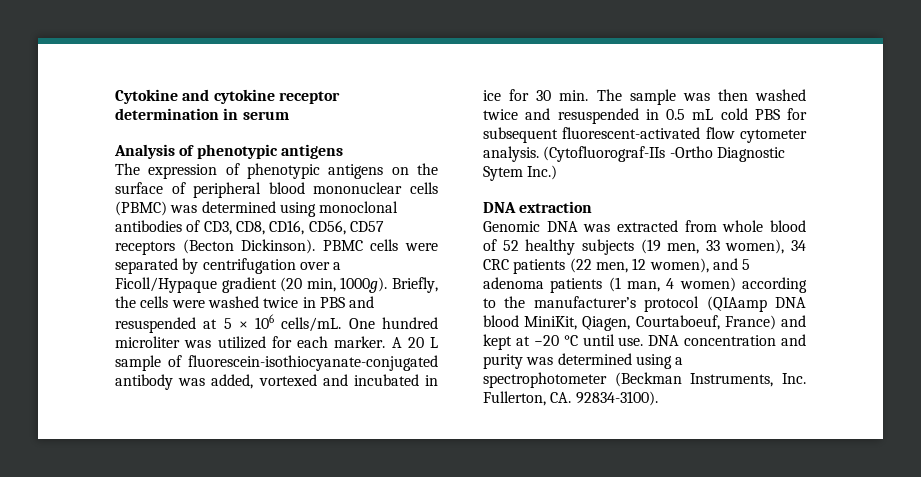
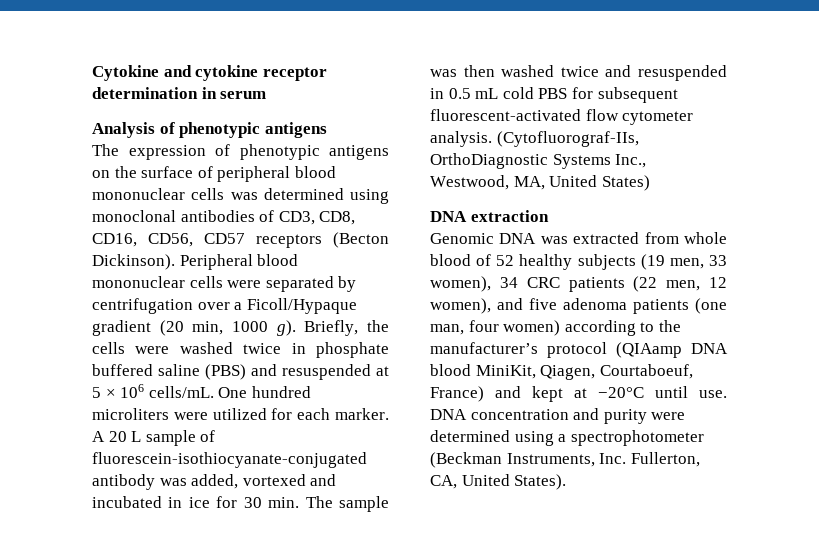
[115,201,167,216] (PBMC) -> (225, 194) none
[322,240,363,251] PBMC -> [179,254,299,270] [92,276,185,288] Peripheral blood mononuclear
[340,277,388,293] 1000g). -> [231,320,296,336] 1000 g).
[319,297,345,308] PBS -> [316,342,389,358] [92,364,246,380] phosphate buffered saline (PBS)
[115,336,212,348] microliter was -> [92,408,208,420] microliters were
[543,146,785,162] [483,165,558,181] (Cytofluorograf-IIs -Ortho Diagnostic Sytem Inc.) -> [496,131,639,147] [430,153,647,169] [430,175,650,191] (Cytofluorograf-IIs, OrthoDiagnostic Systems Inc., Westwood, MA, United States)
[742,259,751,270] 5 -> [529,298,557,310] five
[608,277,675,292] (1 man, 4 -> [695,298,727,314] [430,320,499,335] (one man, four
[533,335,578,346] −20 °C -> [598,387,644,398] −20°C
[526,357,554,365] was -> [651,412,686,420] were
[550,391,658,406] CA. 92834-3100). -> [430,474,567,490] CA, United States).

